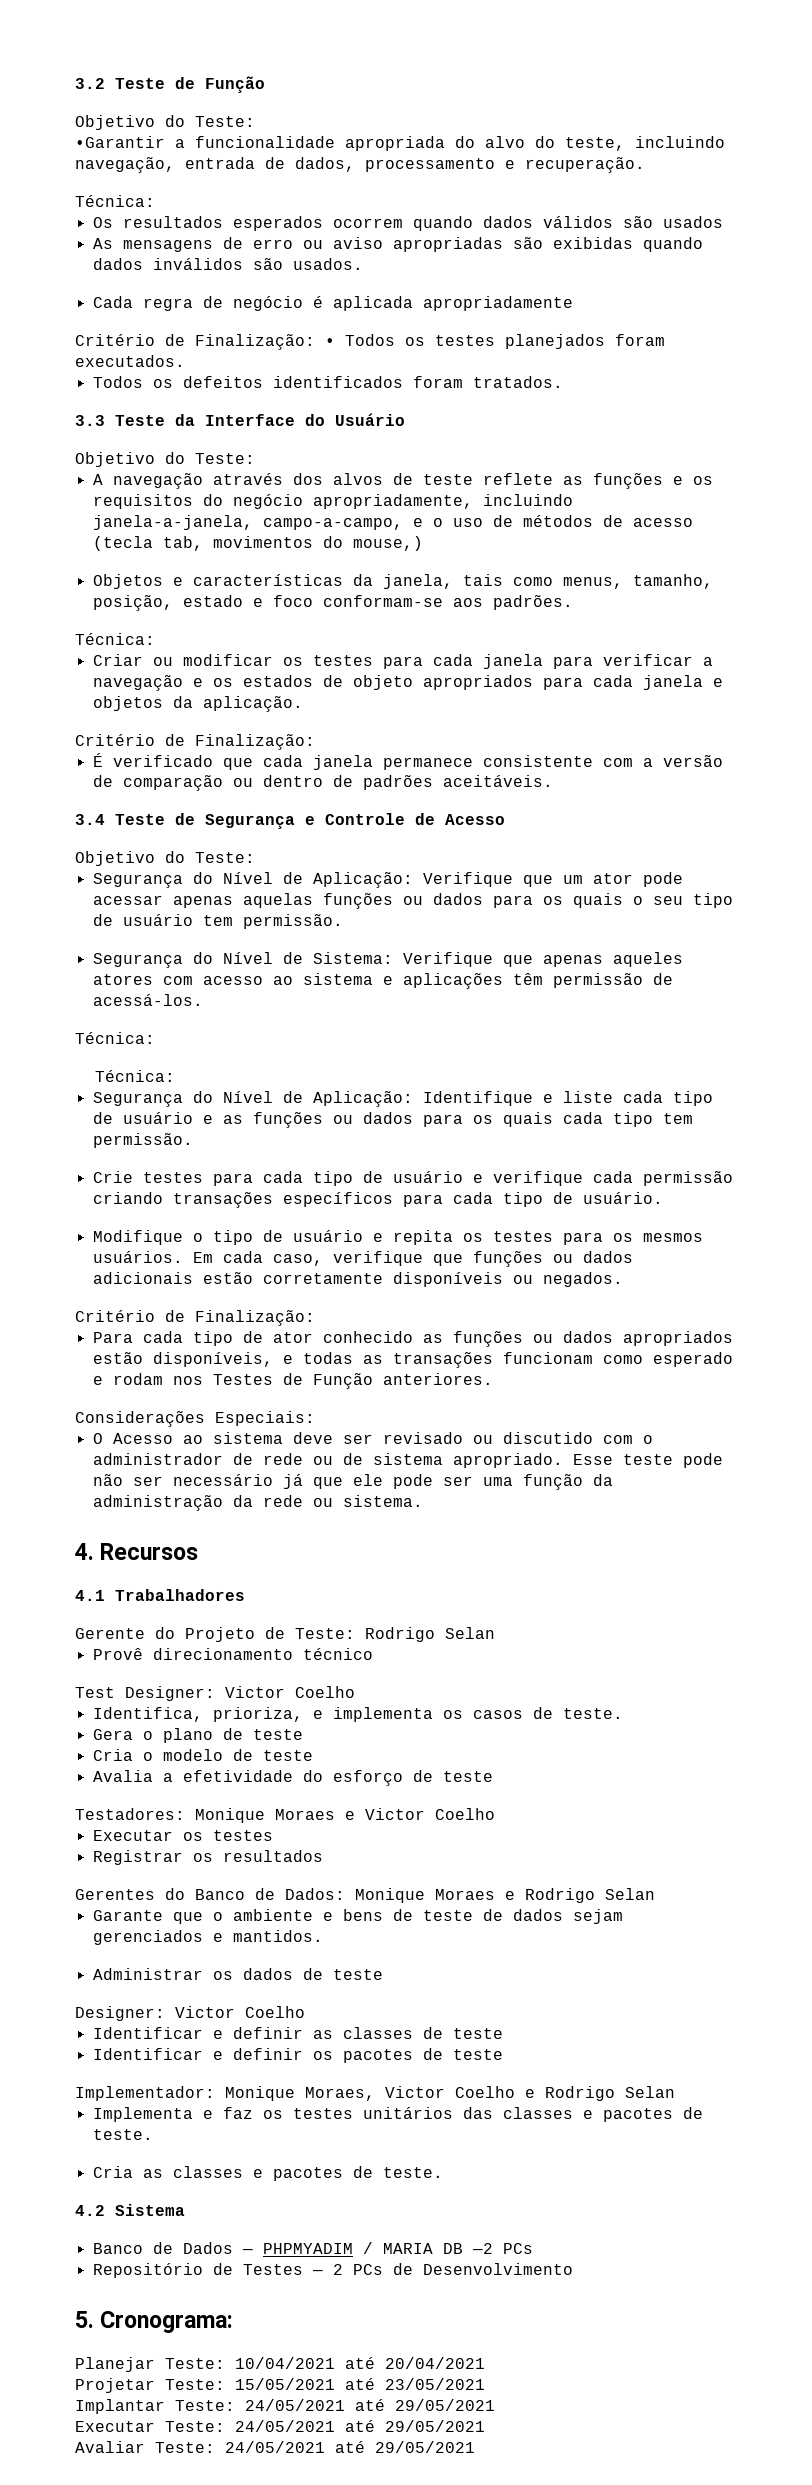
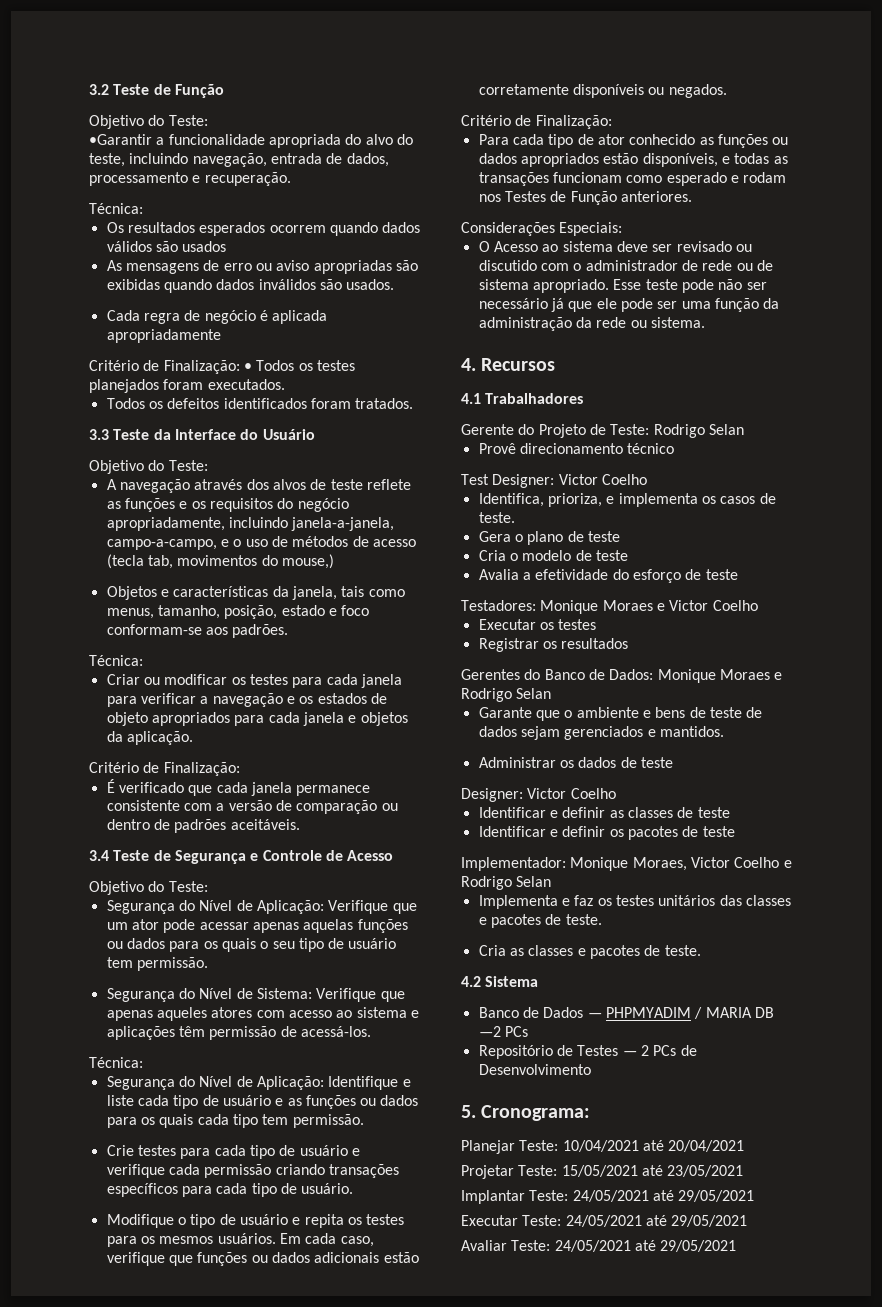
[95,1070,176,1082] // Técnica: -> (143, 1062) none

